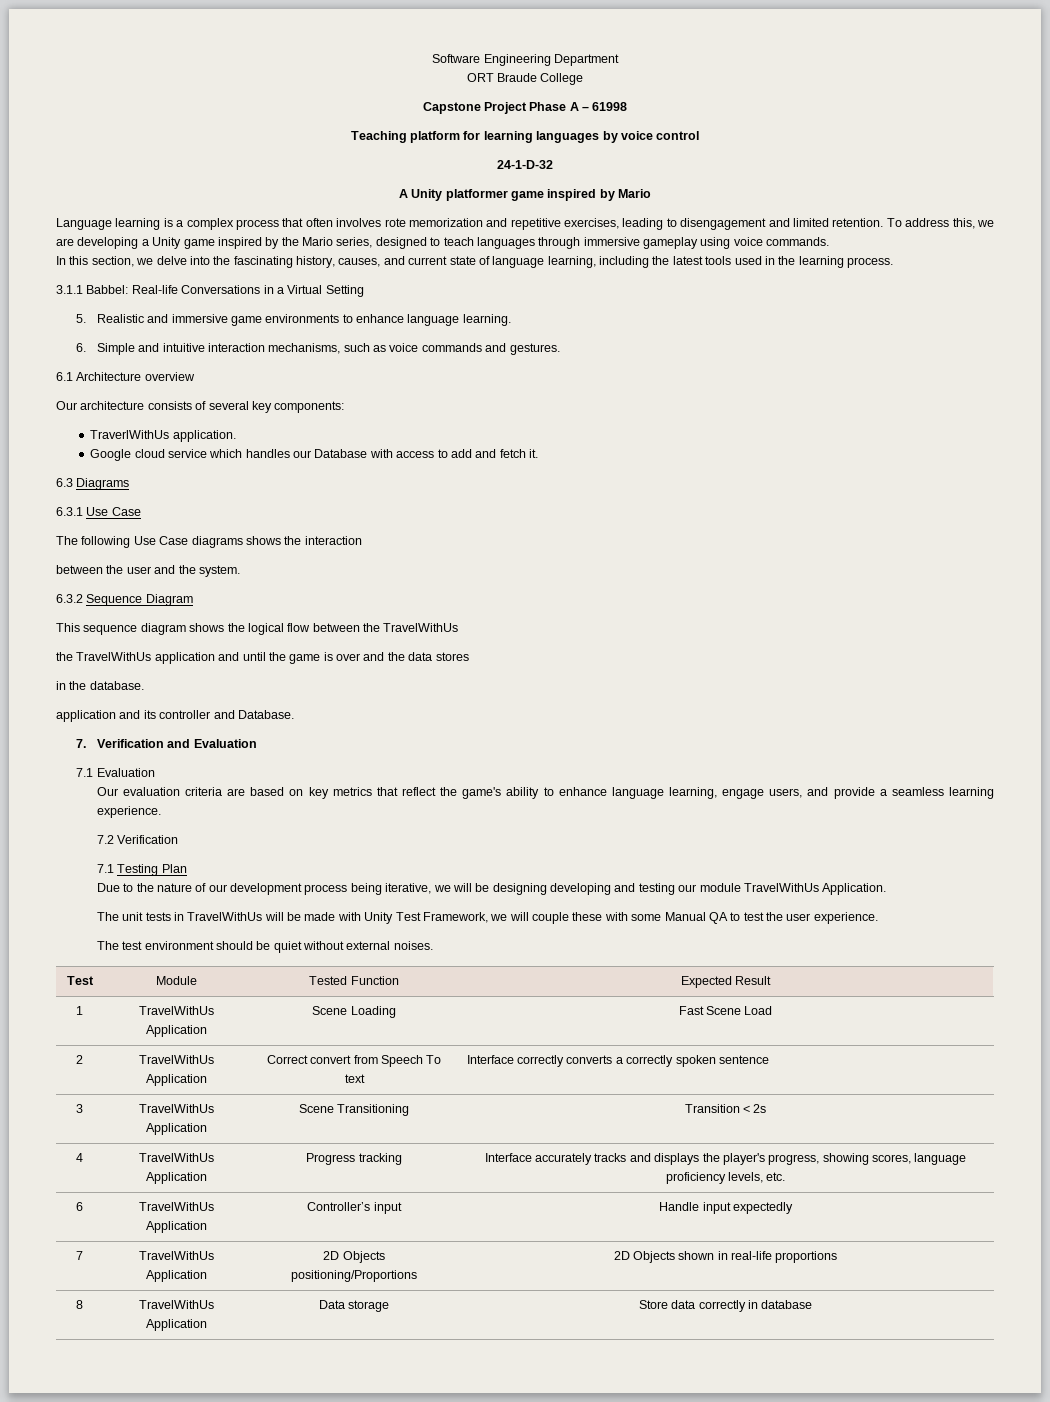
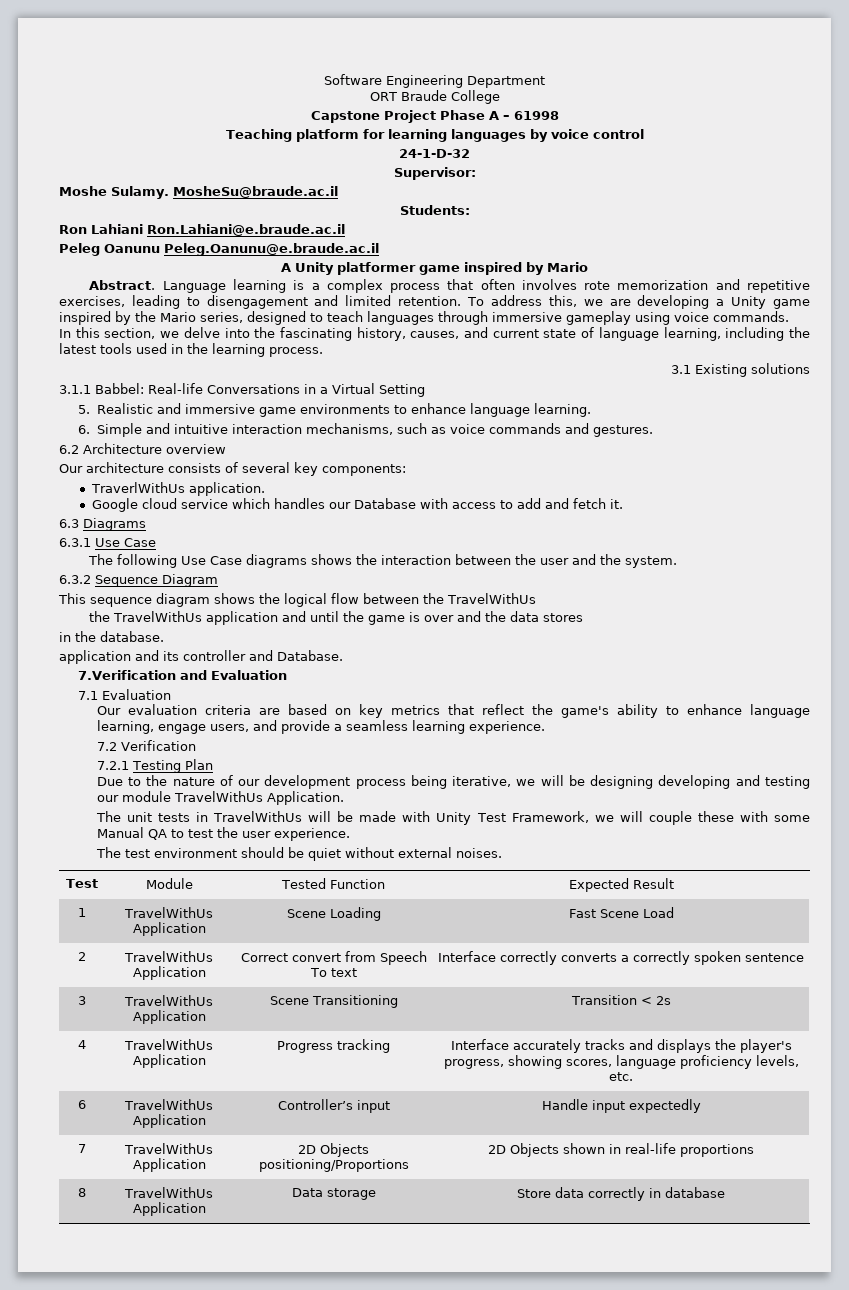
(553, 164) none -> [393,167,476,180] [59,186,338,199] [399,205,470,215] [59,224,345,236] [59,243,379,256] // Supervisor: // Moshe Sulamy. MosheSu@braude.ac.il // Students: // Ron Lahiani Ron.Lahiani@e.braude.ac.il // Peleg Oanunu Peleg.Oanunu@e.braude.ac.il
(652, 193) none -> [89,280,156,290] Abstract.
(893, 262) none -> [671,363,810,377] // 3.1 Existing solutions
[56,372,73,381] 6.1 -> [59,445,79,454] 6.2
(362, 540) // -> (452, 560) none
[76,739,164,748] 7. Verification -> [77,670,176,680] 7.Verification
[96,864,114,873] 7.1 -> [96,761,129,770] 7.2.1

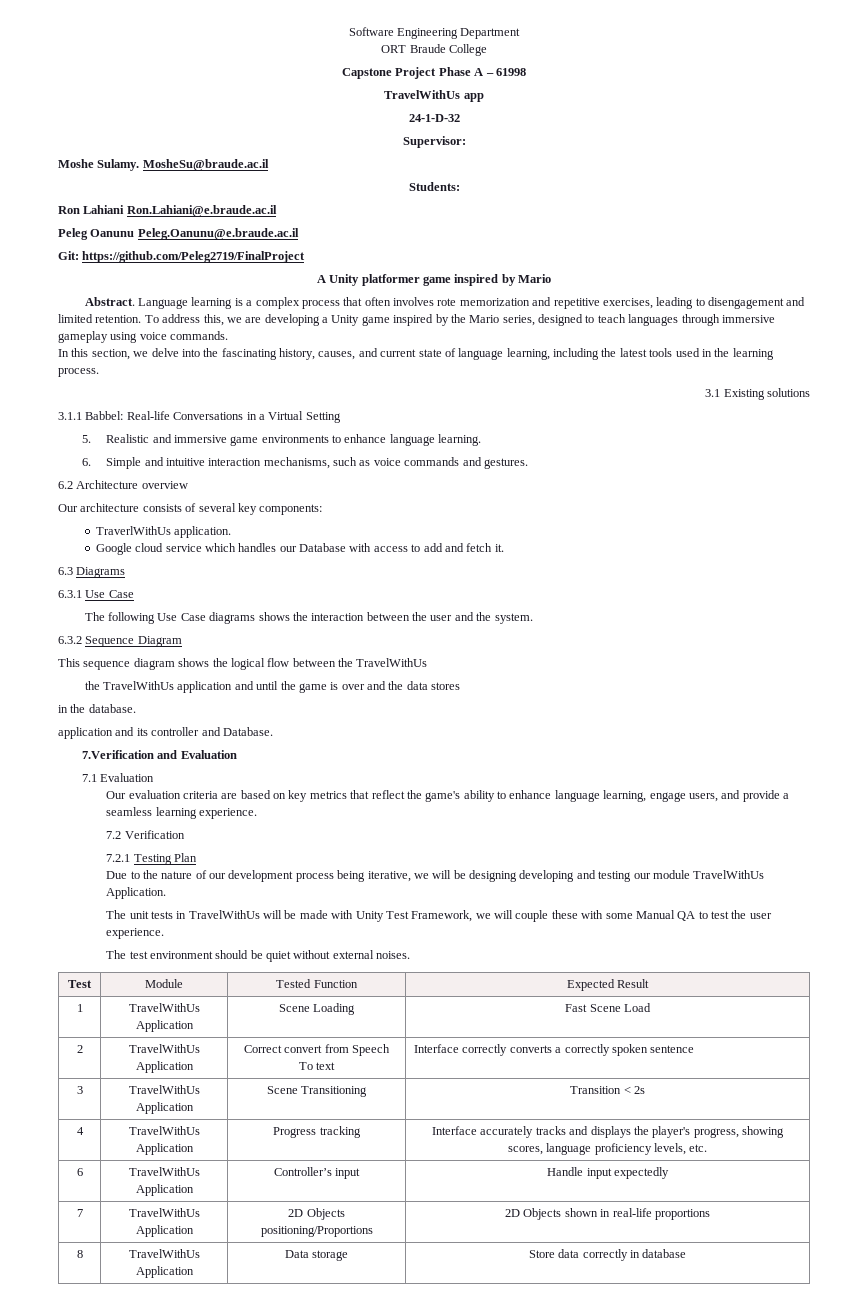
[225,129,644,142] Teaching platform for learning languages by voice control -> [384,90,484,102] TravelWithUs app
(379, 249) none -> [58,251,306,263] // Git: https://github.com/Peleg2719/FinalProject

